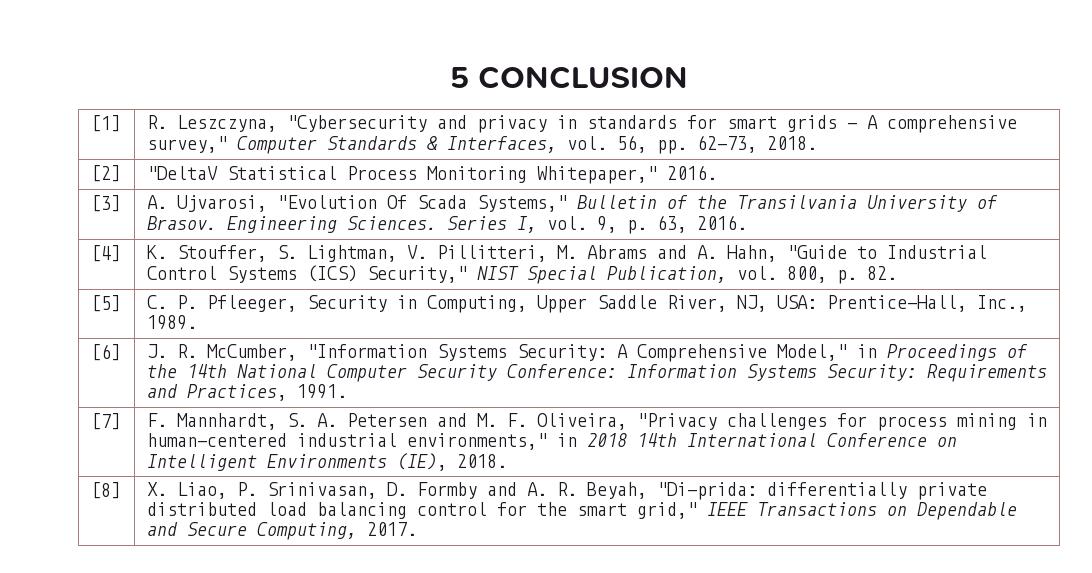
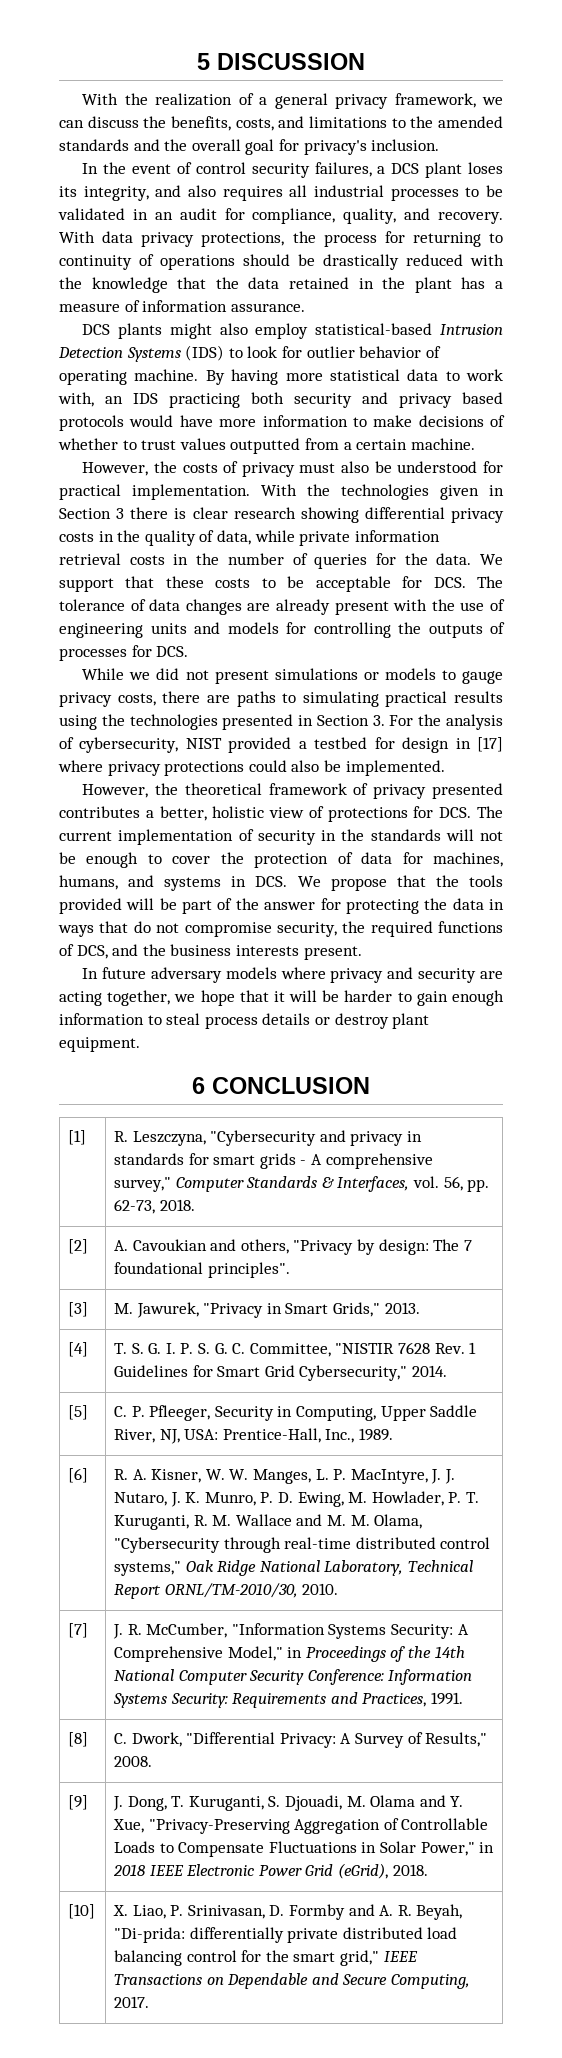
(469, 77) none -> [217,53,365,70] [82,93,504,109] [59,116,504,131] [59,139,440,155] [82,162,503,178] [59,185,504,201] [58,208,503,224] [59,231,503,247] [59,254,504,270] [59,277,504,293] [59,300,305,312] [82,323,503,339] [58,345,441,362] [59,369,503,385] [58,392,503,408] [59,415,505,431] [58,438,475,454] [82,461,503,477] [59,484,504,500] [59,507,504,523] [59,530,440,546] [59,553,503,569] [59,576,504,592] [59,599,506,615] [59,622,505,638] [59,645,189,661] [82,668,503,684] [59,691,503,707] [59,714,503,730] [59,737,504,753] [58,760,445,776] [82,783,503,799] [59,806,503,822] [59,829,503,845] [59,852,504,868] [59,875,503,891] [59,898,505,914] [58,921,503,937] [59,944,362,960] [82,967,504,983] [59,990,505,1006] [59,1013,430,1029] [59,1037,140,1052] [192,1077,205,1094] DISCUSSION // With the realization of a general privacy framework, we can discuss the benefits, costs, and limitations to the amended standards and the overall goal for privacy's inclusion. // In the event of control security failures, a DCS plant loses its integrity, and also requires all industrial processes to be validated in an audit for compliance, quality, and recovery. With data privacy protections, the process for returning to continuity of operations should be drastically reduced with the knowledge that the data retained in the plant has a measure of information assurance. // DCS plants might also employ statistical-based Intrusion Detection Systems (IDS) to look for outlier behavior of operating machine. By having more statistical data to work with, an IDS practicing both security and privacy based protocols would have more information to make decisions of whether to trust values outputted from a certain machine. // However, the costs of privacy must also be understood for practical implementation. With the technologies given in Section 3 there is clear research showing differential privacy costs in the quality of data, while private information retrieval costs in the number of queries for the data. We support that these costs to be acceptable for DCS. The tolerance of data changes are already present with the use of engineering units and models for controlling the outputs of processes for DCS. // While we did not present simulations or models to gauge privacy costs, there are paths to simulating practical results using the technologies presented in Section 3. For the analysis of cybersecurity, NIST provided a testbed for design in [17] where privacy protections could also be implemented. // However, the theoretical framework of privacy presented contributes a better, holistic view of protections for DCS. The current implementation of security in the standards will not be enough to cover the protection of data for machines, humans, and systems in DCS. We propose that the tools provided will be part of the answer for protecting the data in ways that do not compromise security, the required functions of DCS, and the business interests present. // In future adversary models where privacy and security are acting together, we hope that it will be harder to gain enough information to steal process details or destroy plant equipment. // 6
[146,165,717,184] [90,195,121,212] [146,195,998,212] [146,215,747,234] [90,245,121,262] [146,245,987,262] [146,265,897,284] "DeltaV Statistical Process Monitoring Whitepaper," 2016. // [3] | A. Ujvarosi, "Evolution Of Scada Systems," Bulletin of the Transilvania University of Brasov. Engineering Sciences. Series I, vol. 9, p. 63, 2016. // [4] | K. Stouffer, S. Lightman, V. Pillitteri, M. Abrams and A. Hahn, "Guide to Industrial Control Systems (ICS) Security," NIST Special Publication, vol. 800, p. 82. -> [114,1239,472,1255] [114,1262,290,1278] [68,1302,89,1317] [114,1302,420,1318] [68,1342,89,1357] [114,1342,477,1357] [114,1365,447,1381] A. Cavoukian and others, "Privacy by design: The 7 foundational principles". // [3] | M. Jawurek, "Privacy in Smart Grids," 2013. // [4] | T. S. G. I. P. S. G. C. Committee, "NISTIR 7628 Rev. 1 Guidelines for Smart Grid Cybersecurity," 2014.
(121, 352) none -> [114,1469,455,1484] [114,1491,479,1507] [114,1514,423,1530] [114,1537,491,1553] [114,1560,473,1576] [114,1583,339,1599] [68,1623,89,1638] | R. A. Kisner, W. W. Manges, L. P. MacIntyre, J. J. Nutaro, J. K. Munro, P. D. Ewing, M. Howlader, P. T. Kuruganti, R. M. Wallace and M. M. Olama, "Cybersecurity through real-time distributed control systems," Oak Ridge National Laboratory, Technical Report ORNL/TM-2010/30, 2010. // [7]
[90,413,121,430] [146,413,1047,431] [146,433,957,450] [146,453,507,471] [90,482,121,499] [7] | F. Mannhardt, S. A. Petersen and M. F. Oliveira, "Privacy challenges for process mining in human-centered industrial environments," in 2018 14th International Conference on Intelligent Environments (IE), 2018. // [8] -> [68,1732,89,1747] [114,1732,488,1748] [114,1756,153,1767] [68,1795,89,1810] [113,1795,464,1811] [113,1818,489,1834] [114,1841,495,1857] [113,1863,428,1879] [68,1904,96,1919] [8] | C. Dwork, "Differential Privacy: A Survey of Results," 2008. // [9] | J. Dong, T. Kuruganti, S. Djouadi, M. Olama and Y. Xue, "Privacy-Preserving Aggregation of Controllable Loads to Compensate Fluctuations in Solar Power," in 2018 IEEE Electronic Power Grid (eGrid), 2018. // [10]

